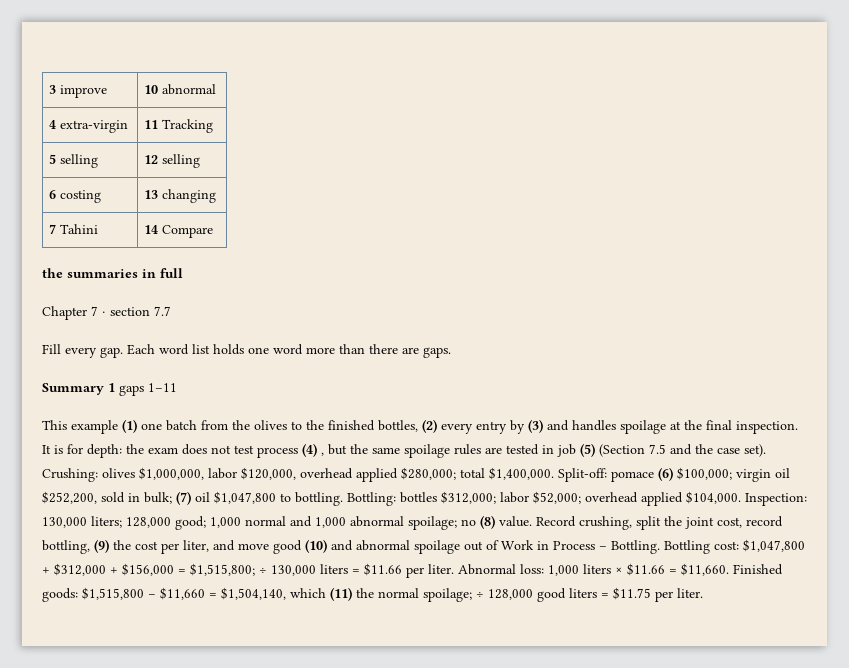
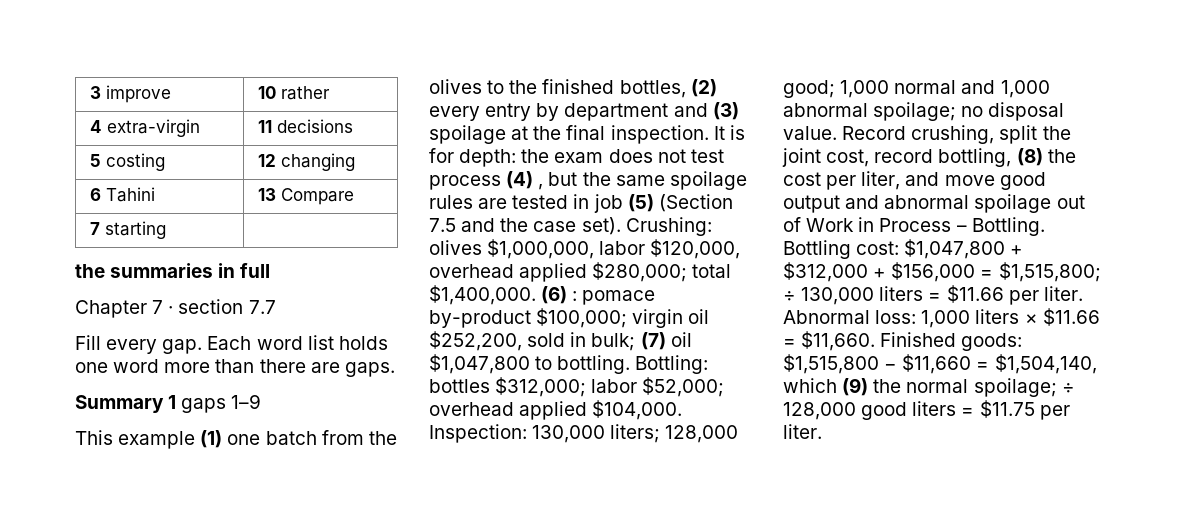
[162,84,217,95] abnormal -> [281,86,331,100] rather
[162,119,214,133] Tracking -> [277,119,354,133] decisions
[60,154,99,168] selling -> [106,153,166,171] costing
[162,154,201,168] selling -> [281,153,356,171] changing
[60,190,102,203] costing -> [106,187,156,202] Tahini
[162,189,217,203] [49,224,99,234] [144,225,214,238] changing // 7 Tahini | 14 Compare -> [281,188,355,205] [90,221,167,239] Compare // 7 starting |
[148,383,177,392] 1–11 -> [231,394,262,409] 1–9
[528,419,616,433] (3) and handles -> [564,102,739,121] department and (3)
[558,467,673,482] Split-off: pomace (6) -> [541,286,656,305] [429,310,531,328] (6) : pomace by-product
[480,515,495,529] (8) -> [988,102,1065,121] disposal
[94,539,109,553] (9) -> [1016,148,1043,166] (8)
[305,539,327,553] (10) -> [783,195,840,213] output
[330,587,352,601] (11) -> [842,378,869,396] (9)

